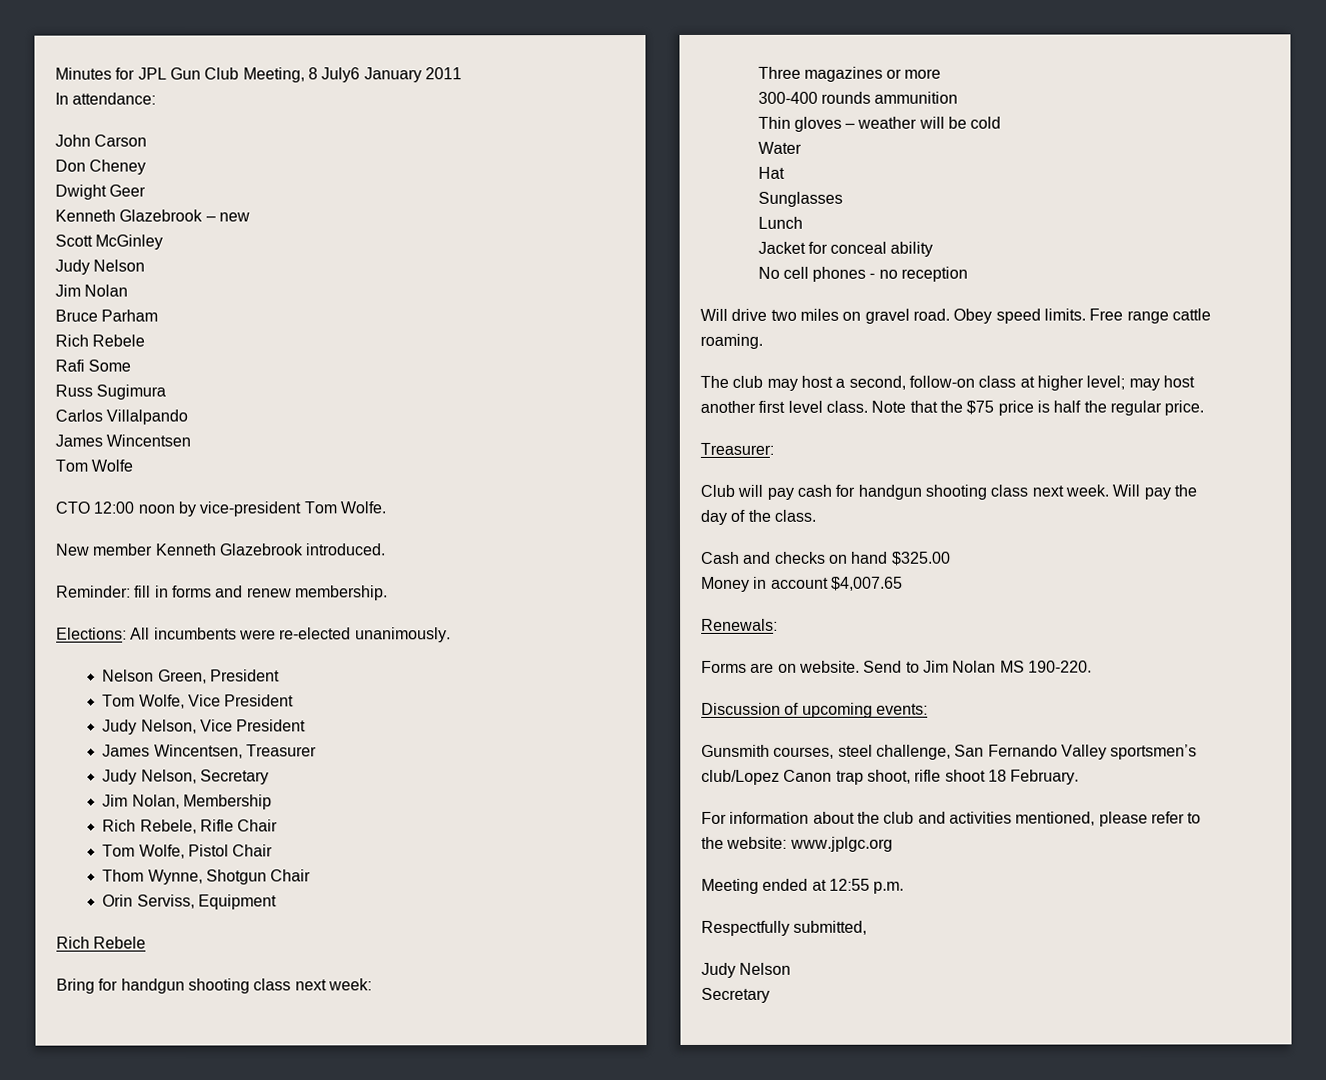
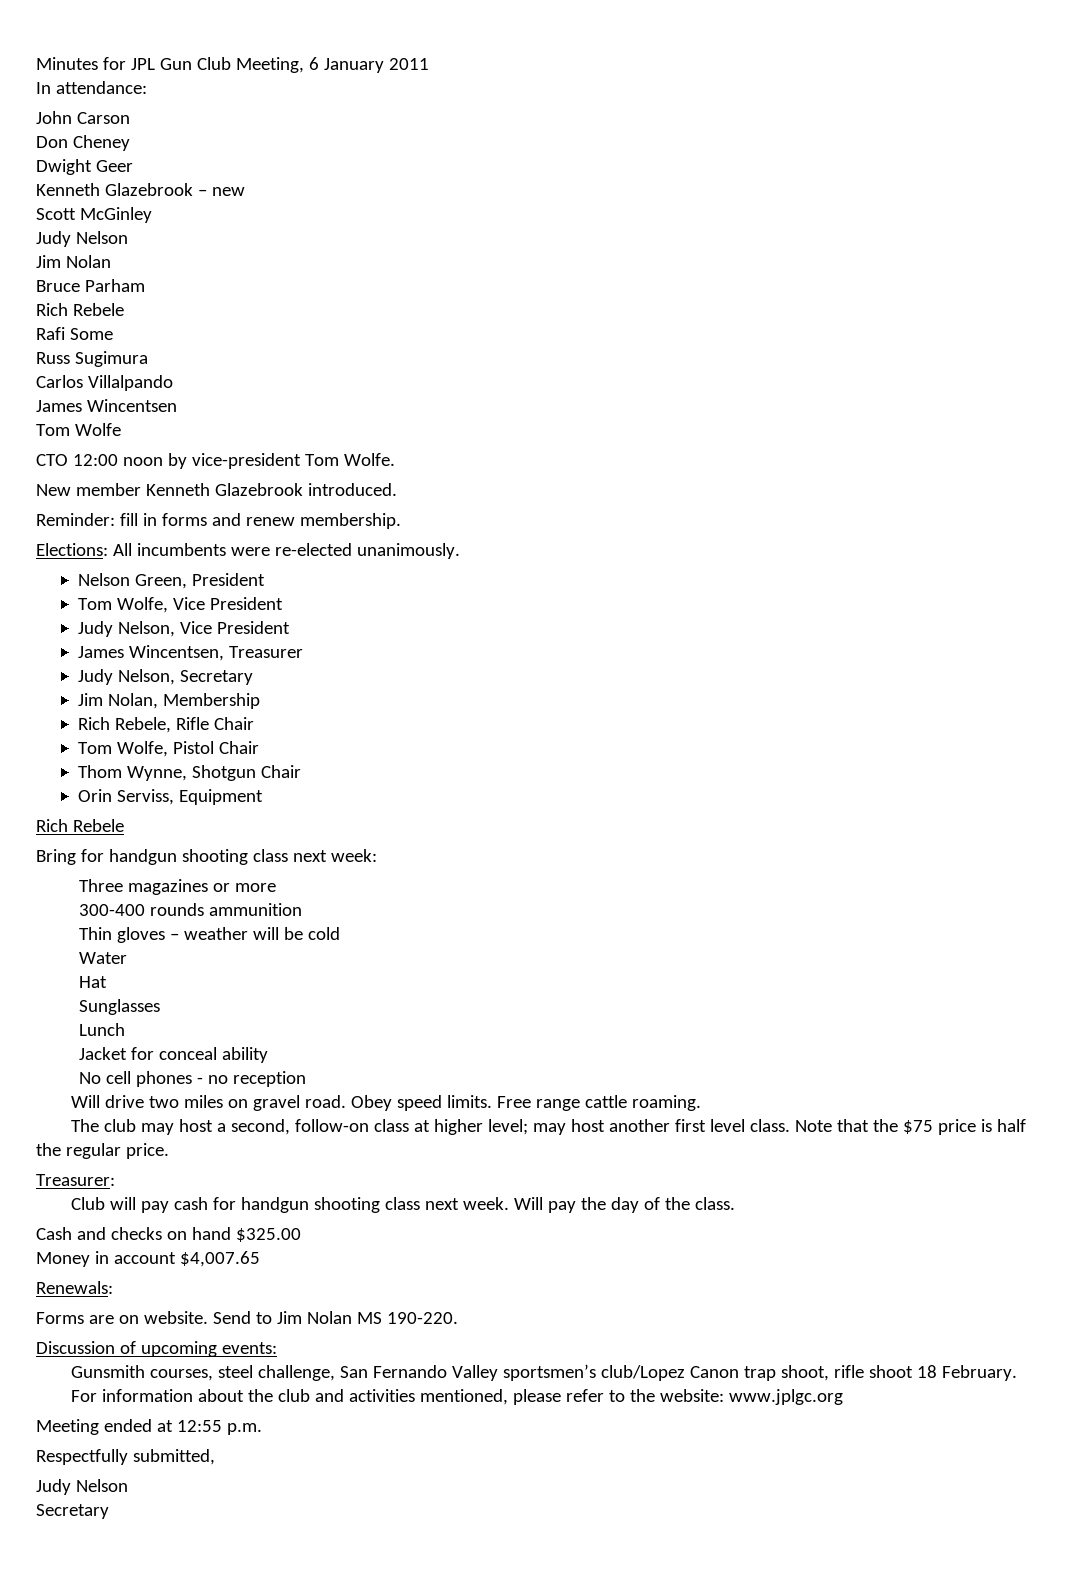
[307,67,361,83] 8 July6 -> [308,57,319,70] 6

